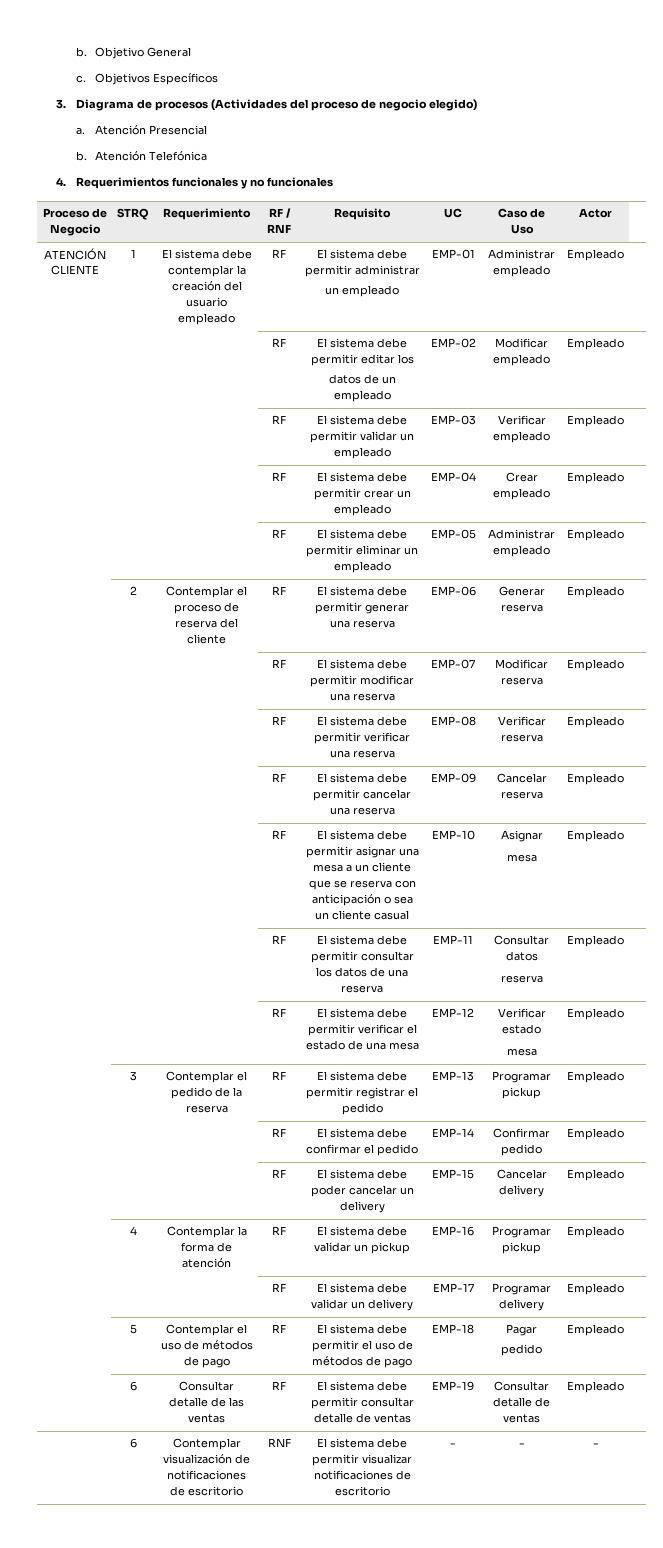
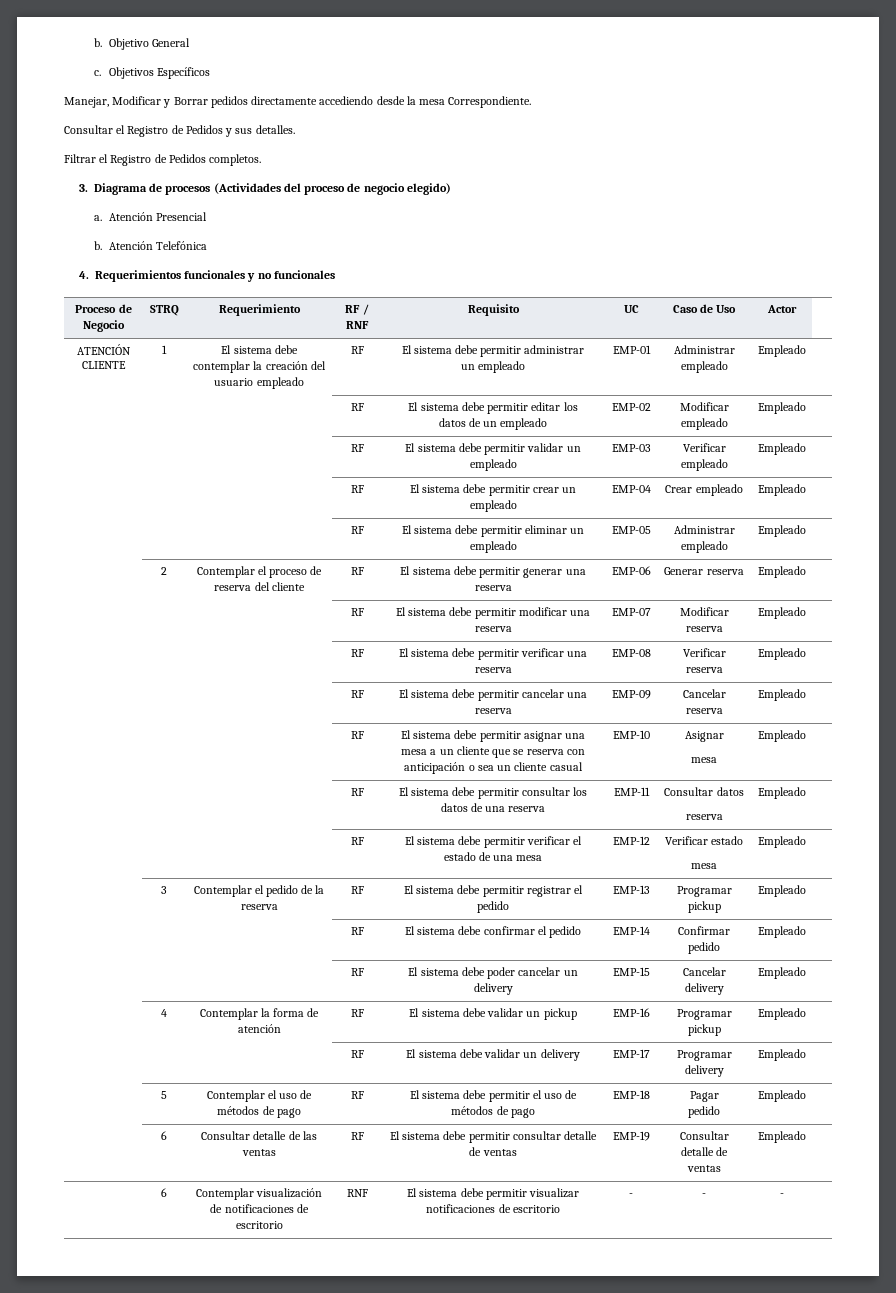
(219, 79) none -> [64,96,532,108] [64,125,295,137] [64,154,262,166] // Manejar, Modificar y Borrar pedidos directamente accediendo desde la mesa Correspondiente. // Consultar el Registro de Pedidos y sus detalles. // Filtrar el Registro de Pedidos completos.

